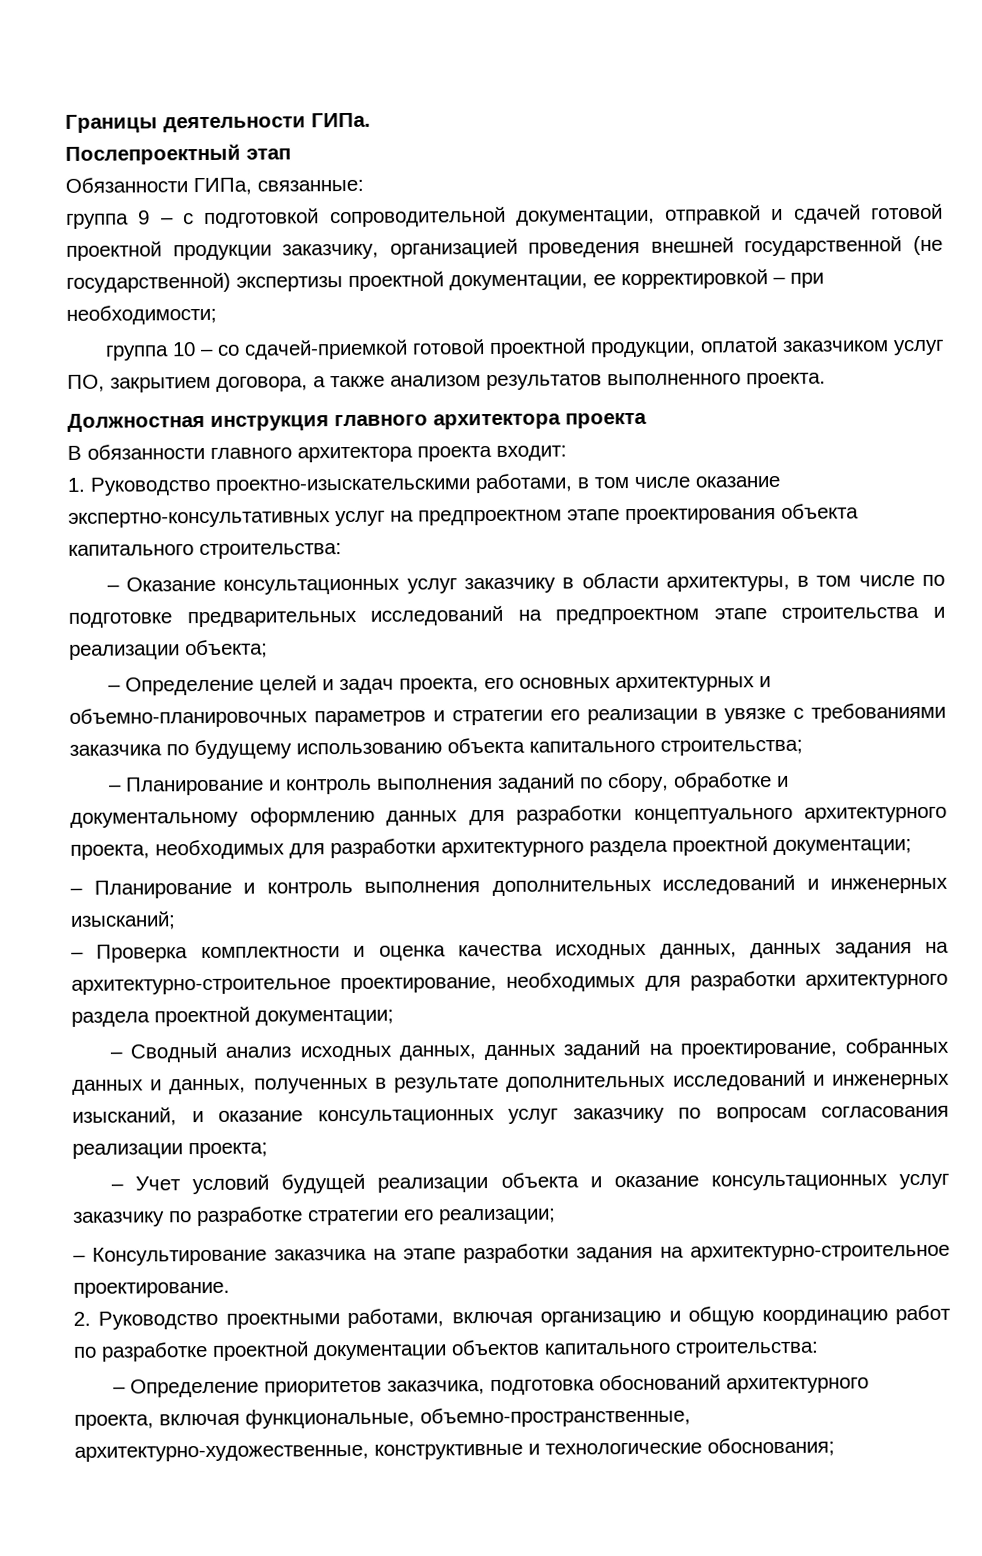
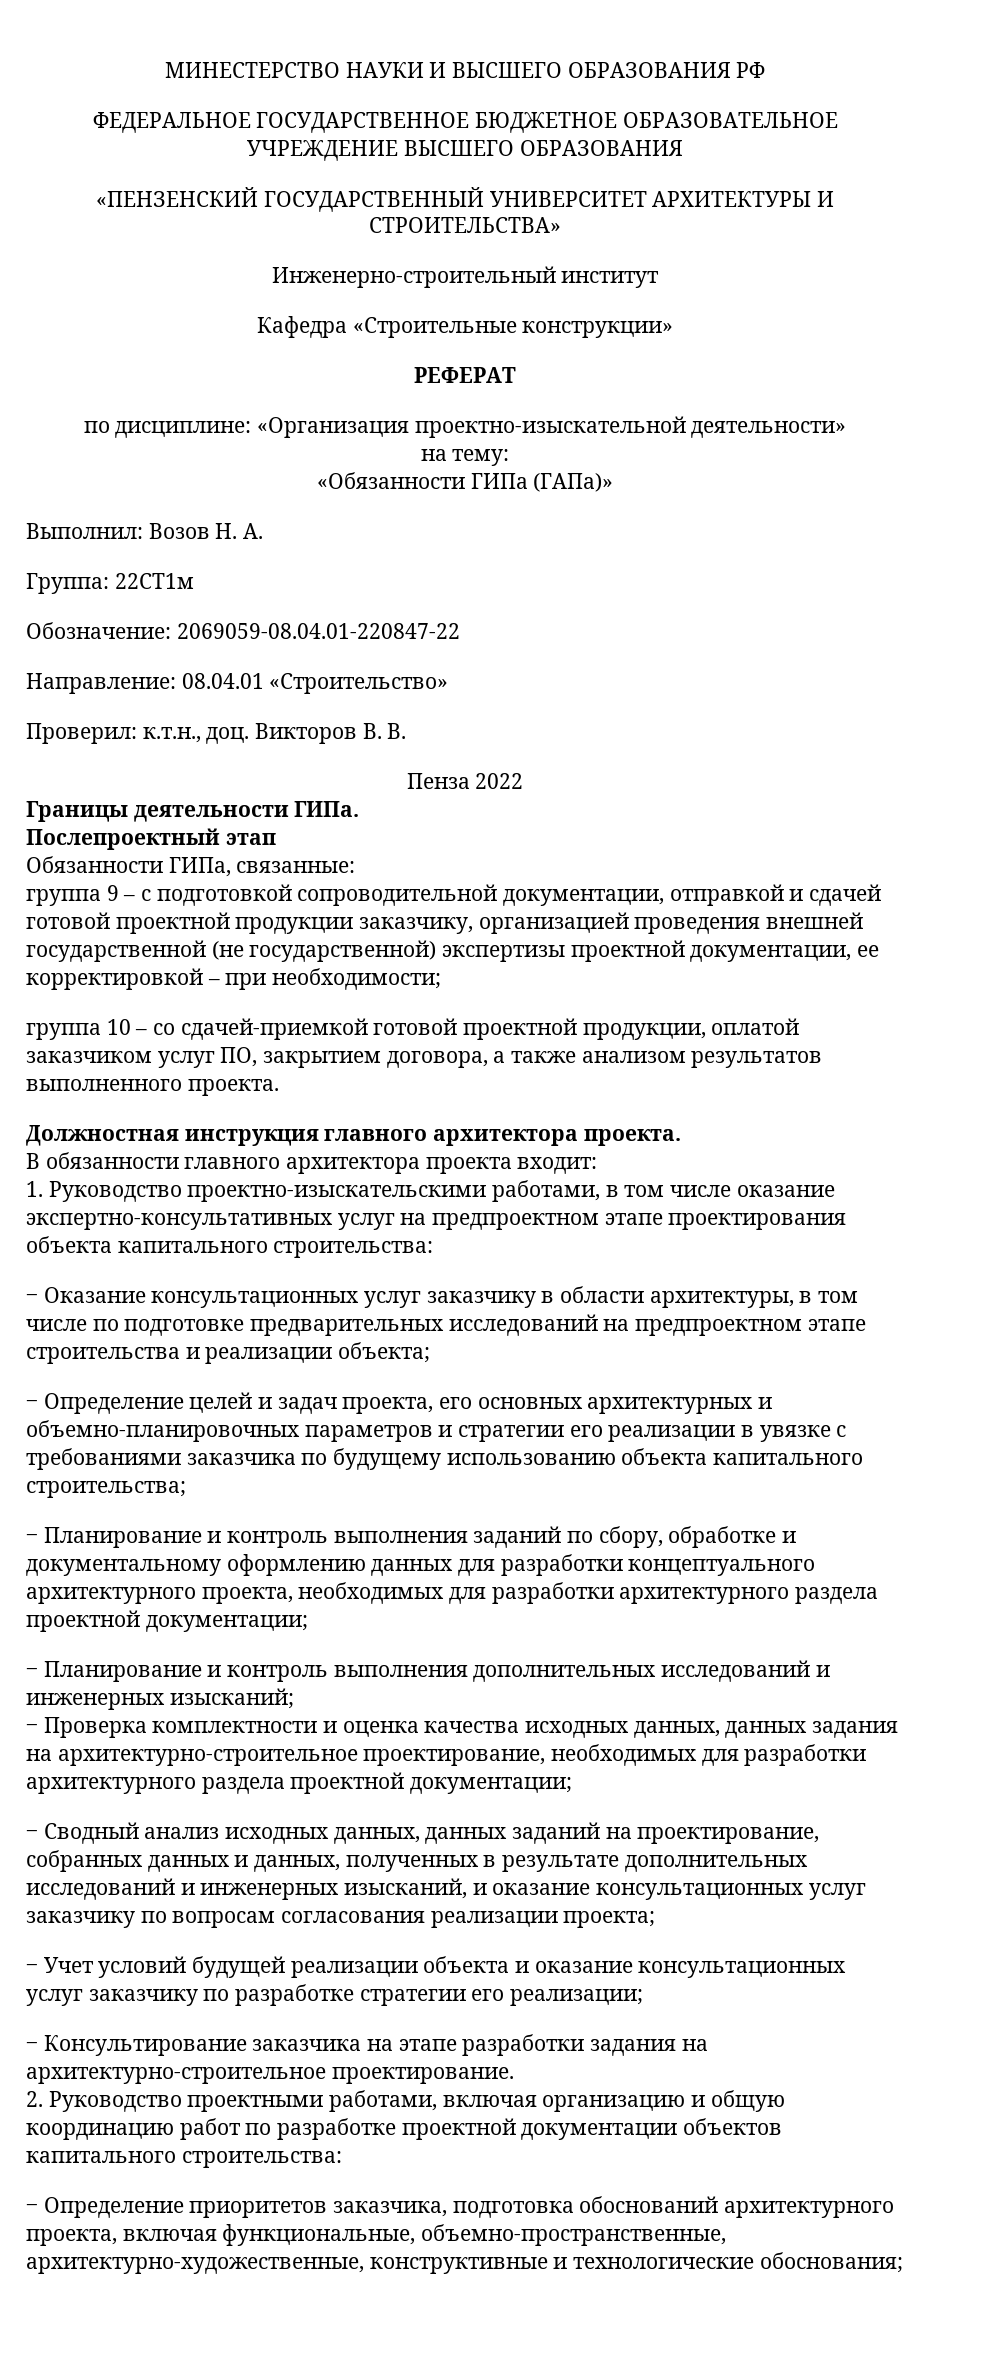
(65, 123) none -> [164,62,766,78] [92,112,838,133] [247,140,683,161] [96,187,834,212] [369,217,561,233] [271,266,660,288] [256,316,674,338] [414,367,516,383] [83,416,847,438] [420,449,510,466] [316,472,614,492] [26,523,264,539] [26,573,194,594] [26,622,460,639] [26,673,449,694] [26,723,407,744] [406,773,524,789] МИНЕСТЕРСТВО НАУКИ И ВЫСШЕГО ОБРАЗОВАНИЯ РФ // ФЕДЕРАЛЬНОЕ ГОСУДАРСТВЕННОЕ БЮДЖЕТНОЕ ОБРАЗОВАТЕЛЬНОЕ УЧРЕЖДЕНИЕ ВЫСШЕГО ОБРАЗОВАНИЯ // «ПЕНЗЕНСКИЙ ГОСУДАРСТВЕННЫЙ УНИВЕРСИТЕТ АРХИТЕКТУРЫ И СТРОИТЕЛЬСТВА» // Инженерно-строительный институт // Кафедра «Строительные конструкции» // РЕФЕРАТ // по дисциплине: «Организация проектно-изыскательной деятельности» // на тему: // «Обязанности ГИПа (ГАПа)» // Выполнил: Возов Н. А. // Группа: 22СТ1м // Обозначение: 2069059-08.04.01-220847-22 // Направление: 08.04.01 «Строительство» // Проверил: к.т.н., доц. Викторов В. В. // Пенза 2022 //
[565,412,647,429] проекта -> [583,1129,681,1146] проекта.

